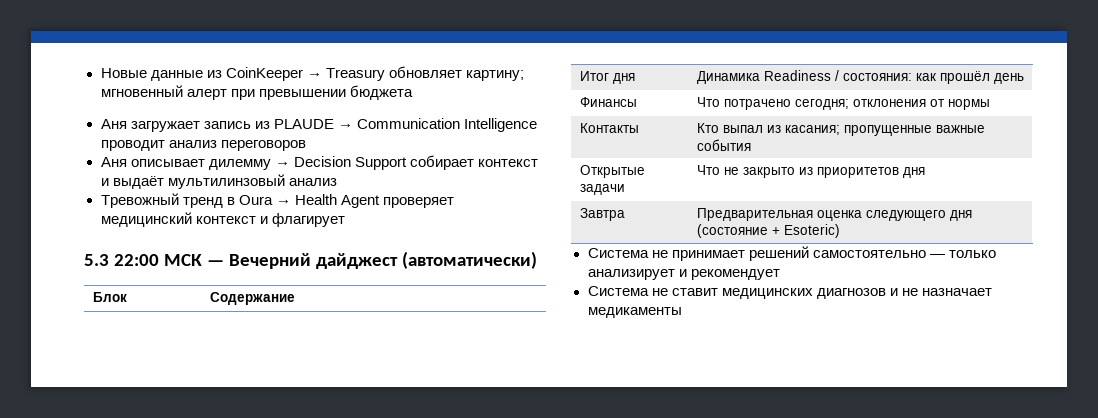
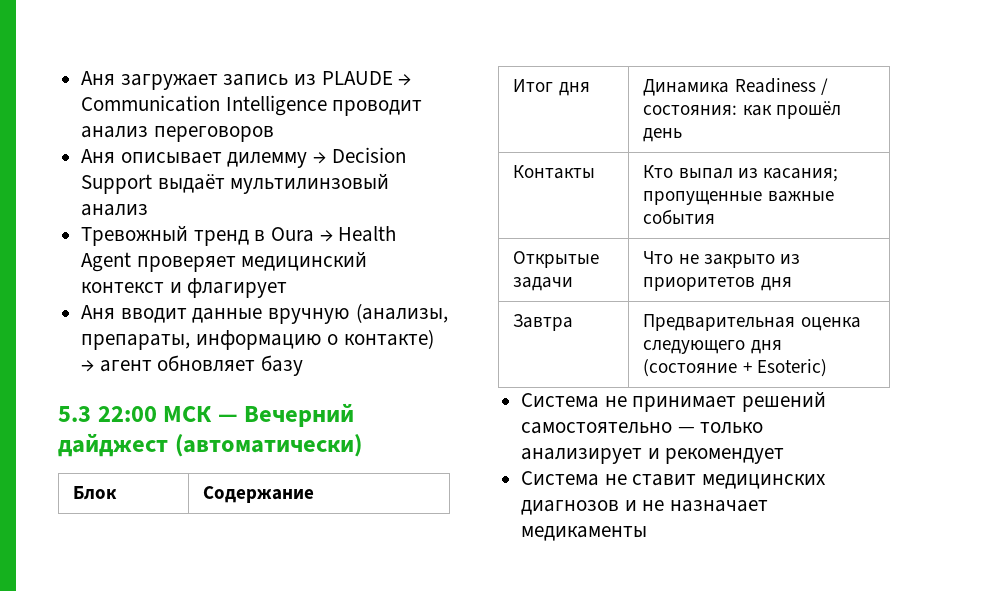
[100,66,524,81] [100,85,413,100] Новые данные из CoinKeeper → Treasury обновляет картину; мгновенный алерт при превышении бюджета // -> (81, 78) none
[409,155,538,170] [100,178,109,186] собирает контекст и -> (153, 184) none
(345, 220) none -> [81,303,448,324] [81,329,435,350] [81,355,304,376] // Аня вводит данные вручную (анализы, препараты, информацию о контакте) → агент обновляет базу
[579,97,637,107] [696,97,990,110] // Финансы | Что потрачено сегодня; отклонения от нормы -> (683, 135) none

